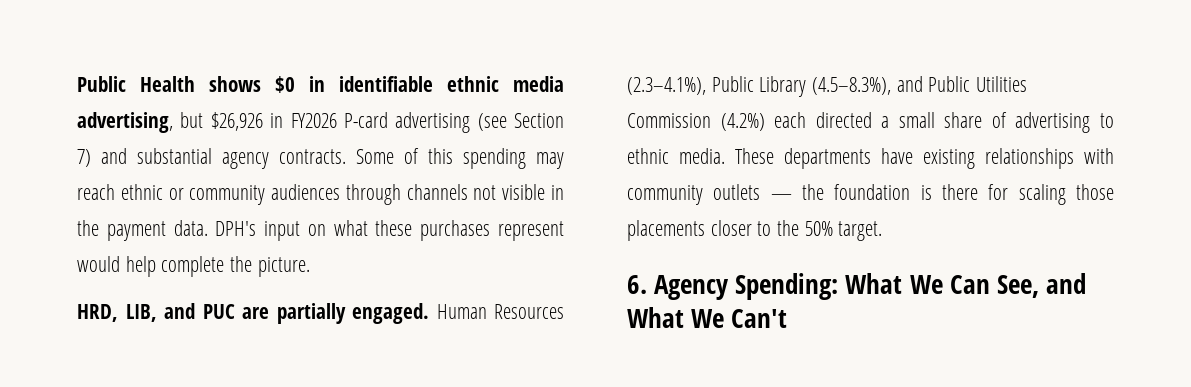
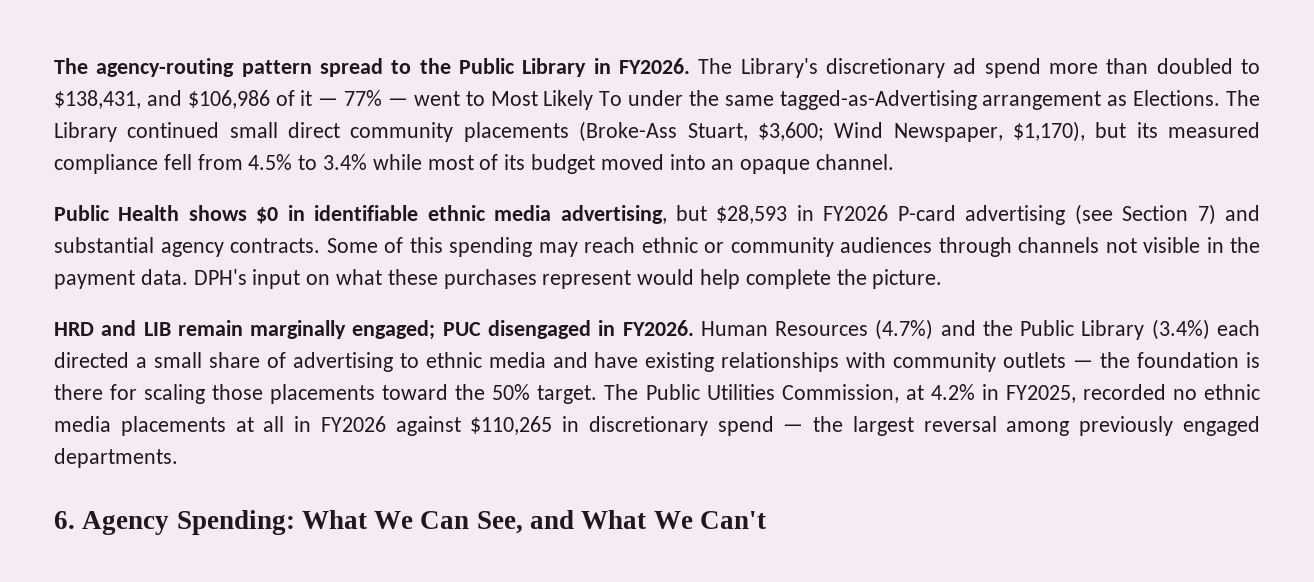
(77, 84) none -> [54,58,1260,78] [54,90,1260,110] [54,121,1261,142] [54,154,895,174] The agency-routing pattern spread to the Public Library in FY2026. The Library's discretionary ad spend more than doubled to $138,431, and $106,986 of it — 77% — went to Most Likely To under the same tagged-as-Advertising arrangement as Elections. The Library continued small direct community placements (Broke-Ass Stuart, $3,600; Wind Newspaper, $1,170), but its measured compliance fell from 4.5% to 3.4% while most of its budget moved into an opaque channel. //
[210,112,263,131] $26,926 -> [716,205,788,224] $28,593
[77,303,564,324] [627,76,1028,97] [627,113,765,131] HRD, LIB, and PUC are partially engaged. Human Resources (2.3–4.1%), Public Library (4.5–8.3%), and Public Utilities Commission (4.2%) -> [54,319,1210,340] HRD and LIB remain marginally engaged; PUC disengaged in FY2026. Human Resources (4.7%) and the Public Library (3.4%)
[679,148,871,169] media. These departments -> [488,352,588,368] media and
[710,220,772,236] closer to -> [382,384,449,400] toward
(883, 231) none -> [604,384,1260,403] [54,416,1260,436] [54,448,178,468] The Public Utilities Commission, at 4.2% in FY2025, recorded no ethnic media placements at all in FY2026 against $110,265 in discretionary spend — the largest reversal among previously engaged departments.

